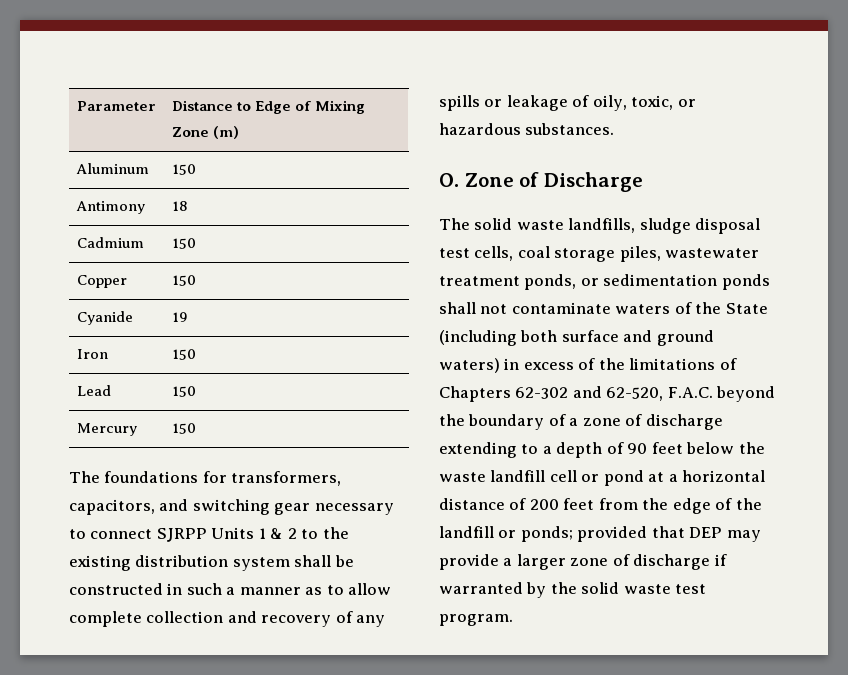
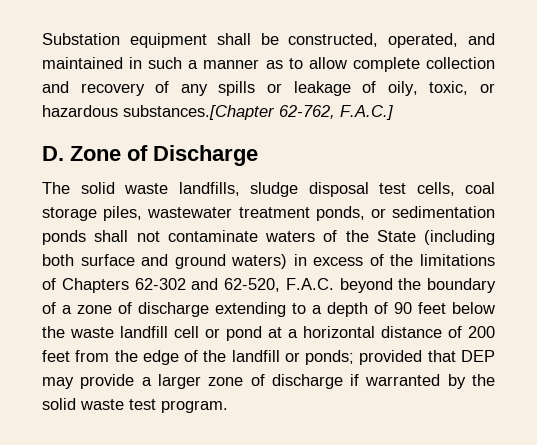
[76,101,156,111] [171,100,365,114] [171,126,239,139] [75,163,149,174] [171,164,196,175] [75,201,145,214] [171,201,188,211] [76,237,144,248] [171,238,196,249] [76,275,127,288] [171,275,196,286] [76,311,133,325] [171,312,188,322] [76,349,108,359] [171,349,196,360] [76,385,111,396] [171,386,196,397] [76,423,137,436] [171,423,196,434] [69,471,342,486] [69,499,394,515] [69,527,349,542] [69,555,354,571] [69,583,163,595] Parameter | Distance to Edge of Mixing Zone (m) // Aluminum | 150 // Antimony | 18 // Cadmium | 150 // Copper | 150 // Cyanide | 19 // Iron | 150 // Lead | 150 // Mercury | 150 // The foundations for transformers, capacitors, and switching gear necessary to connect SJRPP Units 1 & 2 to the existing distribution system shall be constructed -> [42,33,495,48] [42,57,123,69] Substation equipment shall be constructed, operated, and maintained
[525,123,615,135] [439,173,459,187] substances. // O. -> [123,105,393,120] [42,146,64,161] substances.[Chapter 62-762, F.A.C.] // D.

